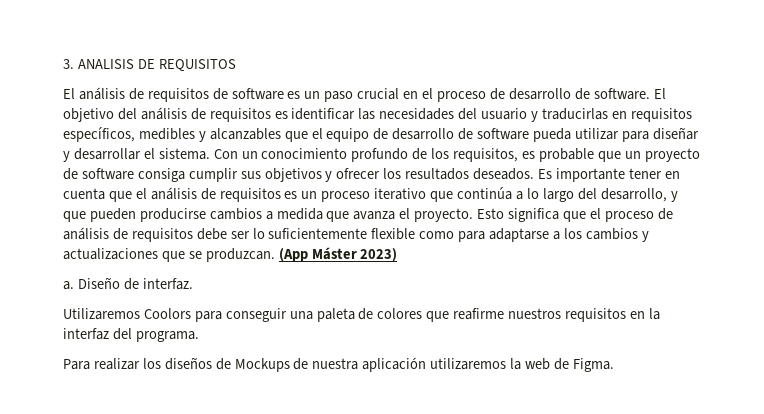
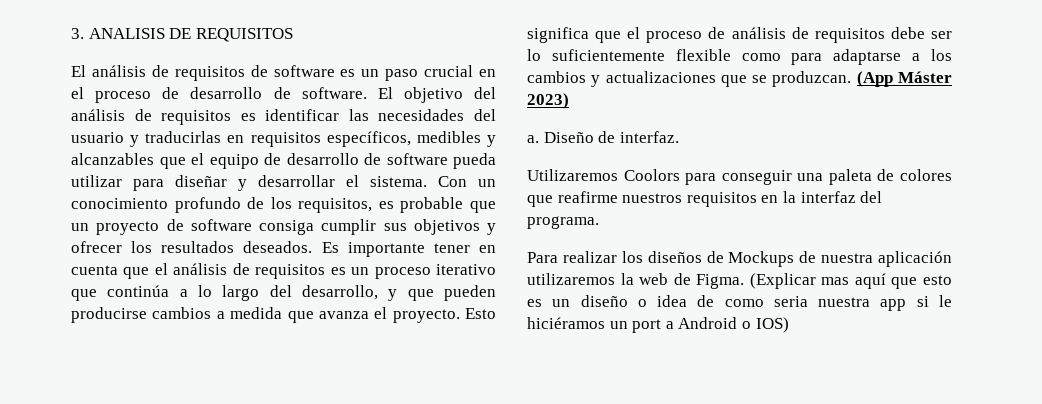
(614, 365) none -> [749,273,952,289] [527,295,952,311] [527,317,789,333] (Explicar mas aquí que esto es un diseño o idea de como seria nuestra app si le hiciéramos un port a Android o IOS)

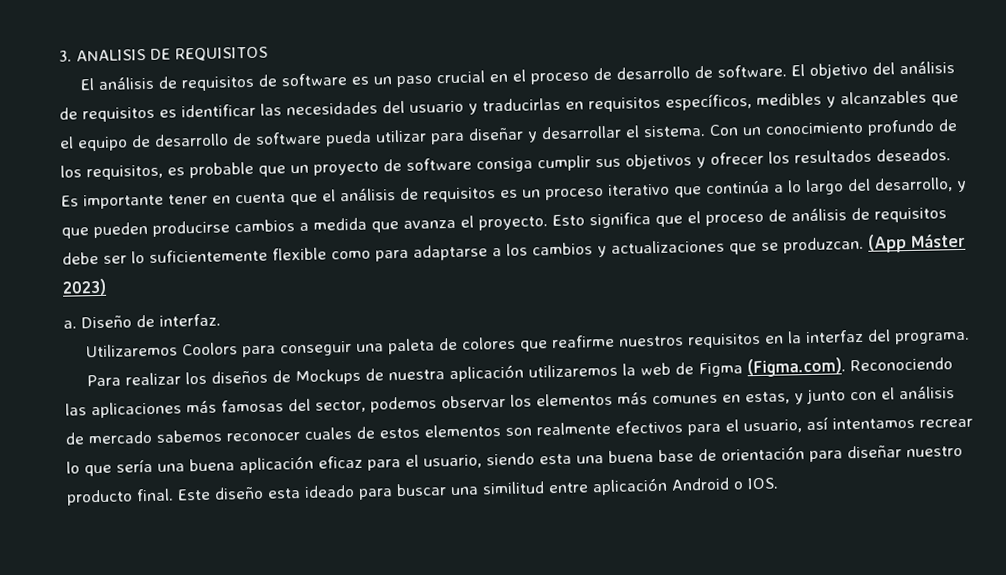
[696,273,952,289] [527,295,952,311] [527,317,674,333] Figma. (Explicar mas aquí que esto es un diseño o idea de como seria nuestra app si le hiciéramos un port a -> [698,357,954,378] [65,386,955,419] [65,416,973,445] [66,445,963,477] [66,477,668,506] Figma (Figma.com). Reconociendo las aplicaciones más famosas del sector, podemos observar los elementos más comunes en estas, y junto con el análisis de mercado sabemos reconocer cuales de estos elementos son realmente efectivos para el usuario, así intentamos recrear lo que sería una buena aplicación eficaz para el usuario, siendo esta una buena base de orientación para diseñar nuestro producto final. Este diseño esta ideado para buscar una similitud entre aplicación
[755,317,789,333] IOS) -> [747,477,779,490] IOS.

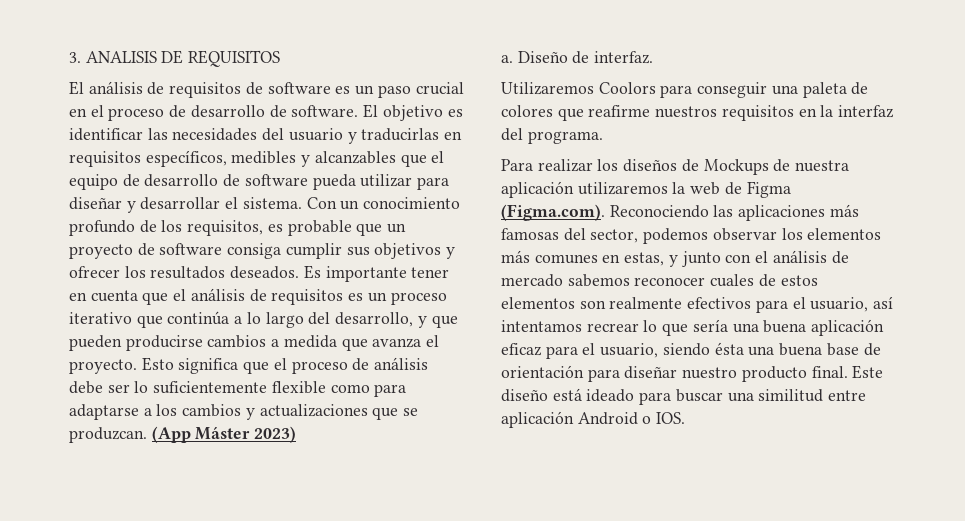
[872,61,956,75] [59,106,155,123] del análisis de requisitos -> (443, 113) none
[851,207,947,223] de requisitos -> (429, 363) none
[539,453,572,465] esta -> [714,342,744,355] ésta
[267,488,301,499] esta -> [552,388,582,401] está

